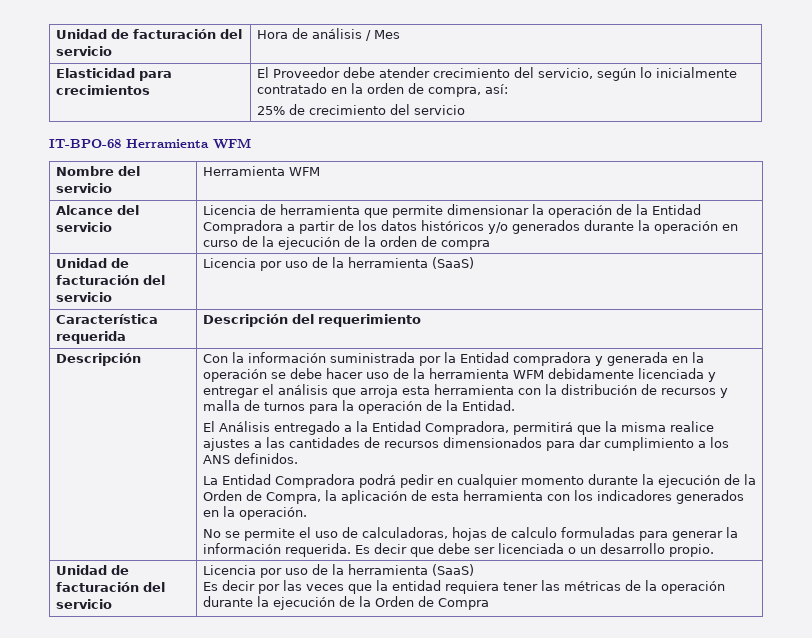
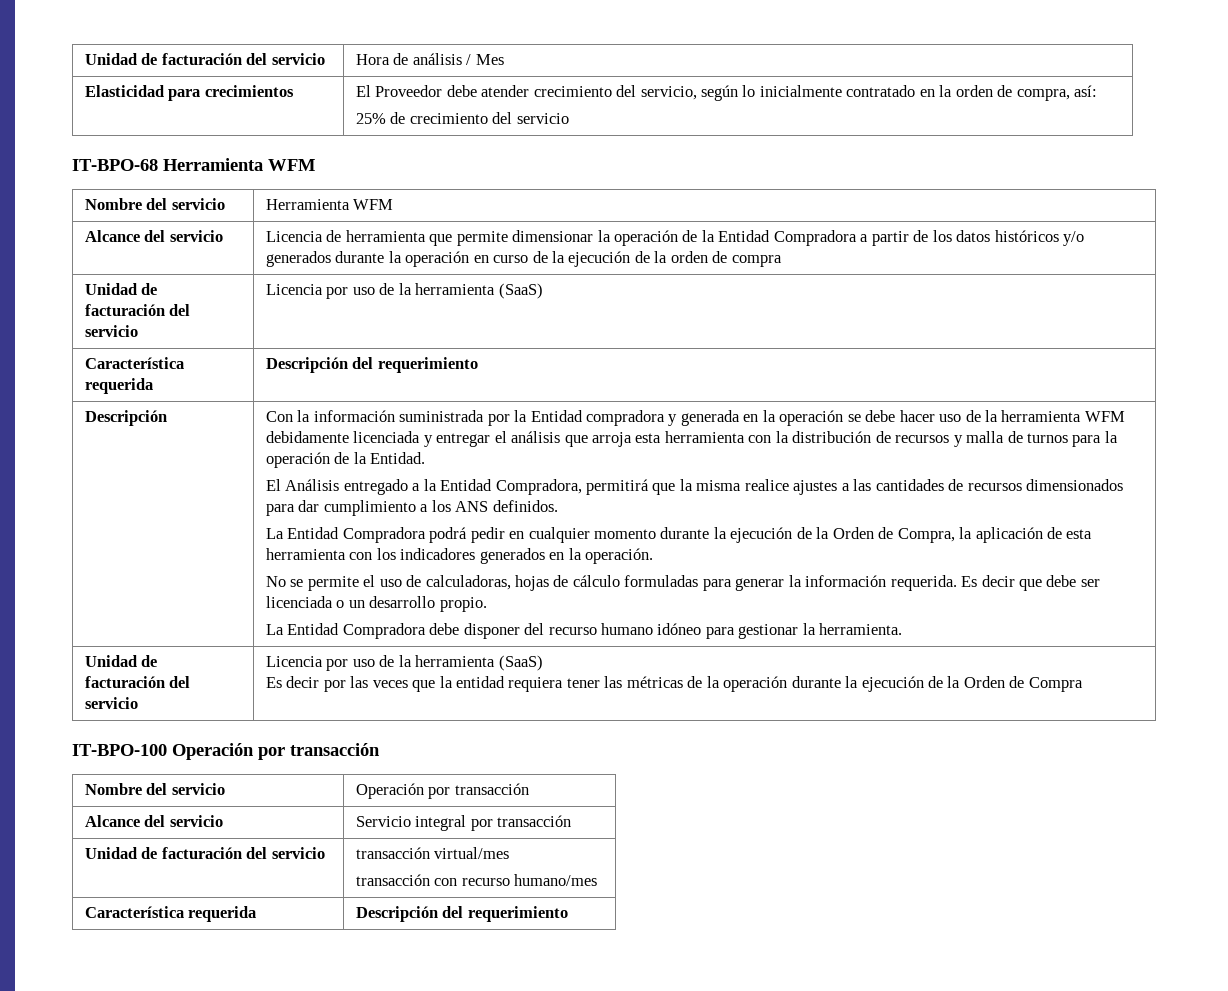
[510,527,557,538] calculo -> [572,575,620,587] cálculo
(714, 550) none -> [265,623,903,639] // La Entidad Compradora debe disponer del recurso humano idóneo para gestionar la herramienta.
(489, 604) none -> [72,743,380,760] [84,783,225,795] [355,783,529,799] [84,815,223,827] [355,815,572,831] [84,847,325,859] [355,847,510,859] [355,874,598,886] [84,906,257,922] [355,906,568,922] // IT-BPO-100 Operación por transacción // Nombre del servicio | Operación por transacción // Alcance del servicio | Servicio integral por transacción // Unidad de facturación del servicio | transacción virtual/mes // transacción con recurso humano/mes // Característica requerida | Descripción del requerimiento

